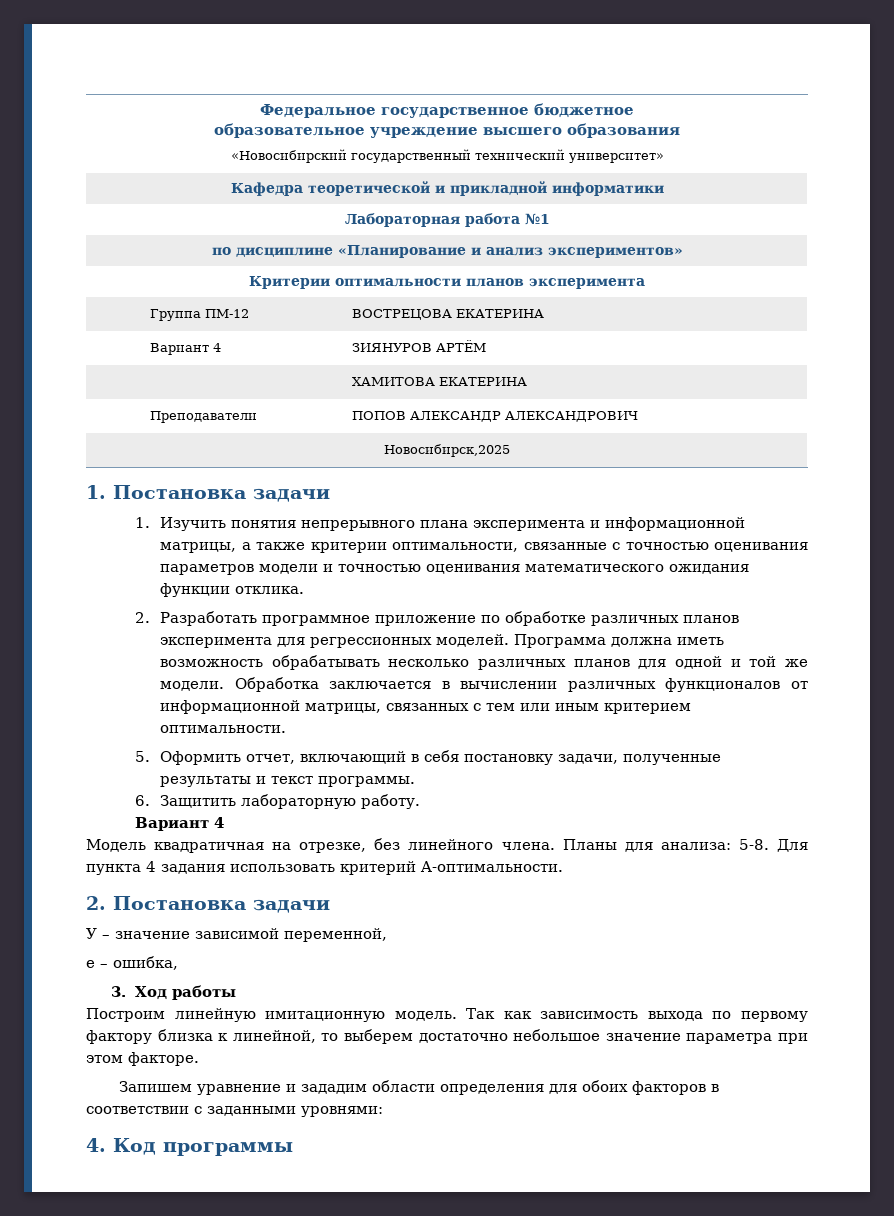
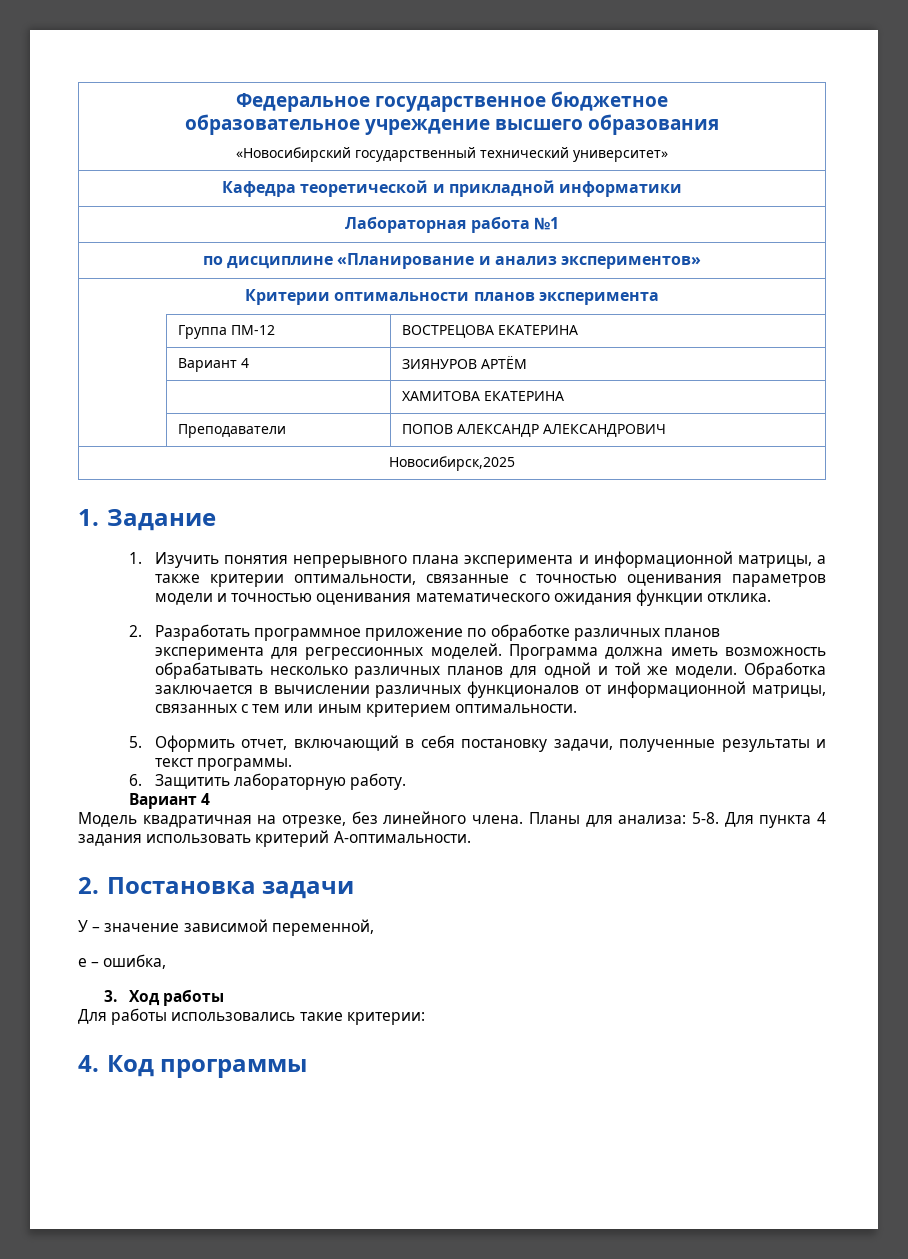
[113,485,331,502] Постановка задачи -> [106,509,216,531] Задание
[86,1008,808,1022] [86,1029,809,1044] [86,1052,199,1066] [119,1080,720,1095] [86,1106,383,1117] Построим линейную имитационную модель. Так как зависимость выхода по первому фактору близка к линейной, то выберем достаточно небольшое значение параметра при этом факторе. // Запишем уравнение и зададим области определения для обоих факторов в соответствии с заданными уровнями: -> [78,1008,425,1025] Для работы использовались такие критерии:

